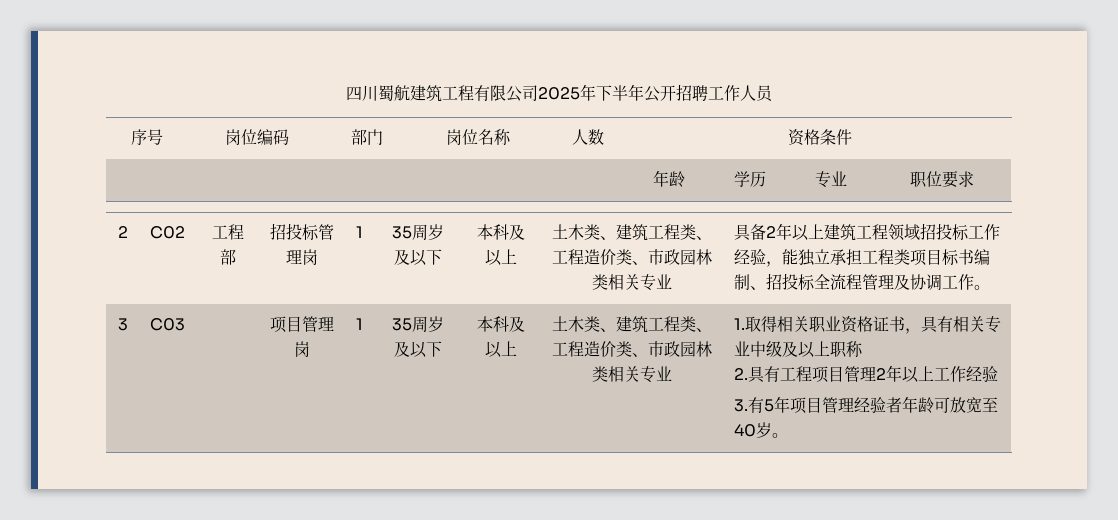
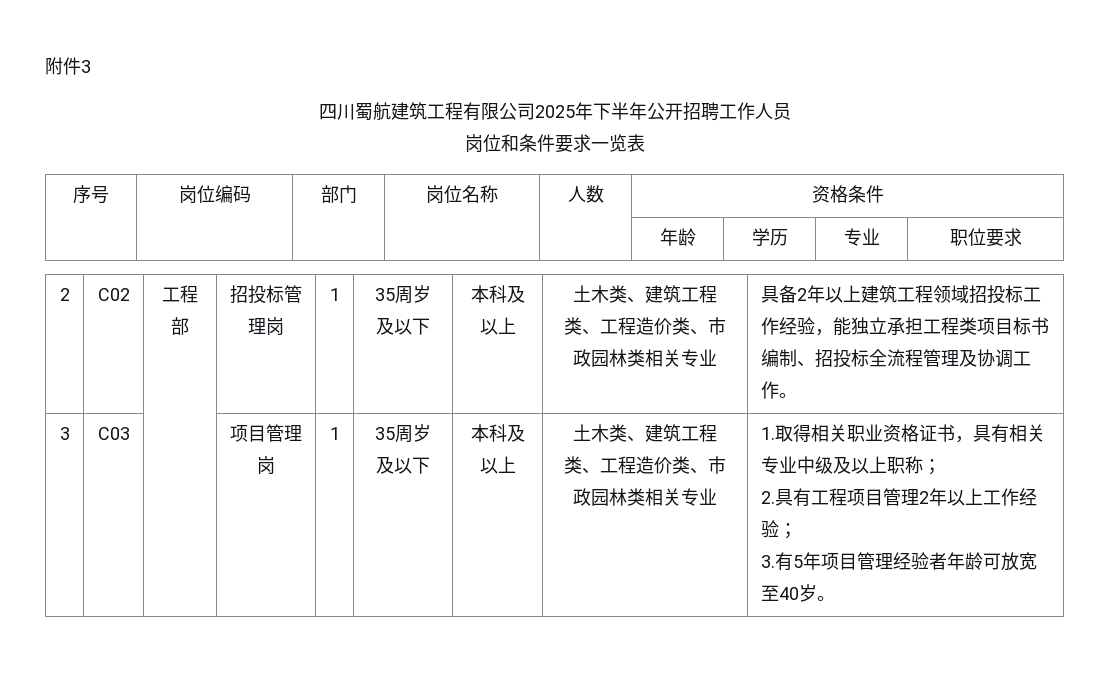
(346, 93) none -> [45,57,91,75] 附件3 //
(773, 93) none -> [464,134,645,153] // 岗位和条件要求一览表
(863, 349) none -> [922,459,941,475] ；
(998, 374) none -> [778,523,797,539] ；

